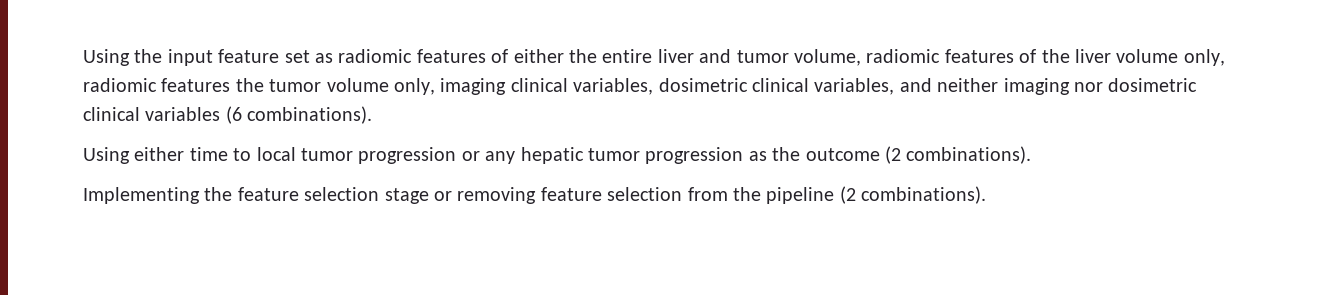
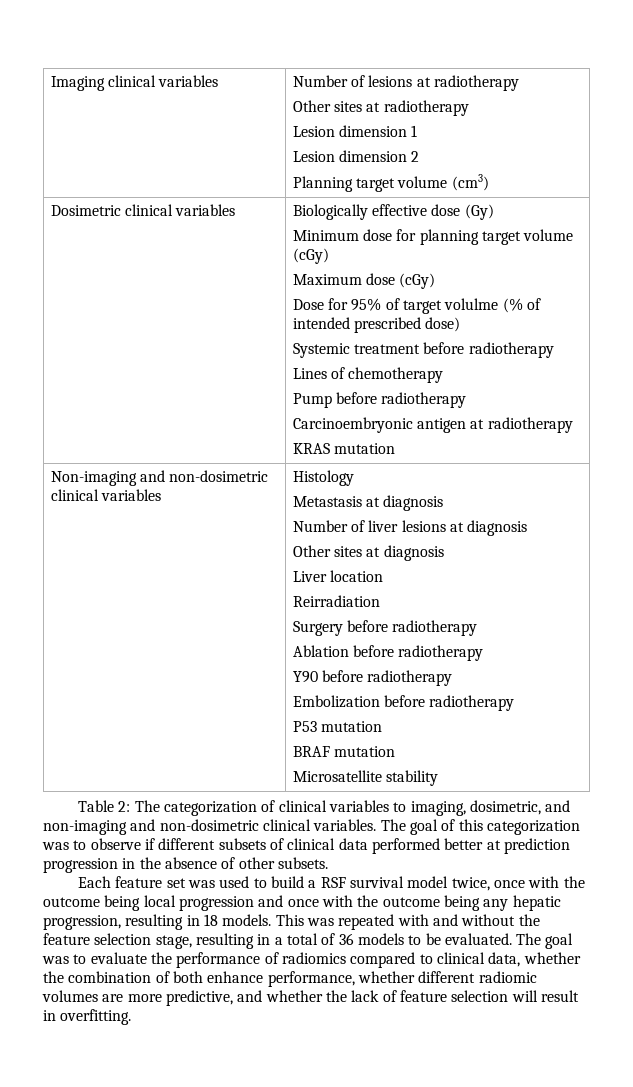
[83,49,1225,66] [83,78,1198,95] [83,106,373,124] [83,146,1032,164] [83,186,987,204] Using the input feature set as radiomic features of either the entire liver and tumor volume, radiomic features of the liver volume only, radiomic features the tumor volume only, imaging clinical variables, dosimetric clinical variables, and neither imaging nor dosimetric clinical variables (6 combinations). // Using either time to local tumor progression or any hepatic tumor progression as the outcome (2 combinations). // Implementing the feature selection stage or removing feature selection from the pipeline (2 combinations). -> [50,75,219,91] [292,75,519,91] [292,100,469,116] [292,125,418,137] [292,150,420,162] [292,174,489,192] [50,204,236,216] [292,204,494,220] [292,229,574,245] [292,248,329,264] [292,273,436,289] [292,298,541,314] [292,317,461,333] [292,342,554,358] [292,367,444,383] [292,392,467,408] [292,417,573,433] [292,443,395,454] [50,470,269,486] [50,489,161,501] [292,470,354,486] [292,495,444,511] [292,520,528,536] [292,545,444,561] [292,570,383,582] [292,595,380,607] [292,620,478,636] [292,645,484,661] [292,670,453,686] [292,695,515,711] [292,721,382,732] [292,746,395,757] [292,770,438,786] [78,800,571,816] [43,819,580,835] [42,838,570,854] [43,857,328,873] [78,876,585,891] [43,895,561,911] [43,914,540,930] [43,933,574,949] [42,952,581,968] [43,971,537,987] [42,990,579,1006] [43,1009,132,1025] Imaging clinical variables | Number of lesions at radiotherapy // Other sites at radiotherapy // Lesion dimension 1 // Lesion dimension 2 // Planning target volume (cm3) // Dosimetric clinical variables | Biologically effective dose (Gy) // Minimum dose for planning target volume (cGy) // Maximum dose (cGy) // Dose for 95% of target volulme (% of intended prescribed dose) // Systemic treatment before radiotherapy // Lines of chemotherapy // Pump before radiotherapy // Carcinoembryonic antigen at radiotherapy // KRAS mutation // Non-imaging and non-dosimetric clinical variables | Histology // Metastasis at diagnosis // Number of liver lesions at diagnosis // Other sites at diagnosis // Liver location // Reirradiation // Surgery before radiotherapy // Ablation before radiotherapy // Y90 before radiotherapy // Embolization before radiotherapy // P53 mutation // BRAF mutation // Microsatellite stability // Table 2: The categorization of clinical variables to imaging, dosimetric, and non-imaging and non-dosimetric clinical variables. The goal of this categorization was to observe if different subsets of clinical data performed better at prediction progression in the absence of other subsets. // Each feature set was used to build a RSF survival model twice, once with the outcome being local progression and once with the outcome being any hepatic progression, resulting in 18 models. This was repeated with and without the feature selection stage, resulting in a total of 36 models to be evaluated. The goal was to evaluate the performance of radiomics compared to clinical data, whether the combination of both enhance performance, whether different radiomic volumes are more predictive, and whether the lack of feature selection will result in overfitting.

